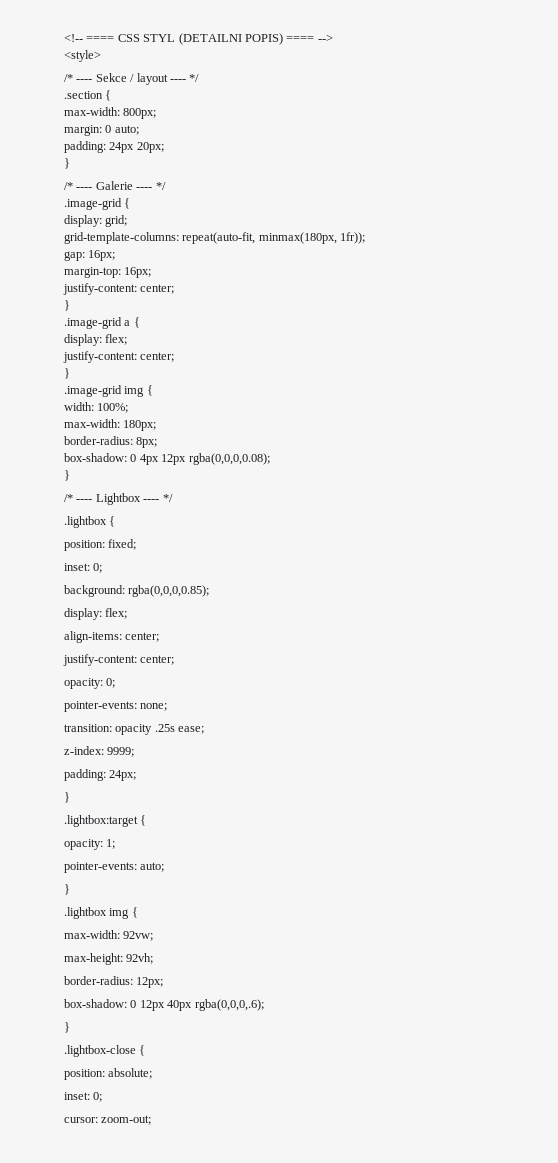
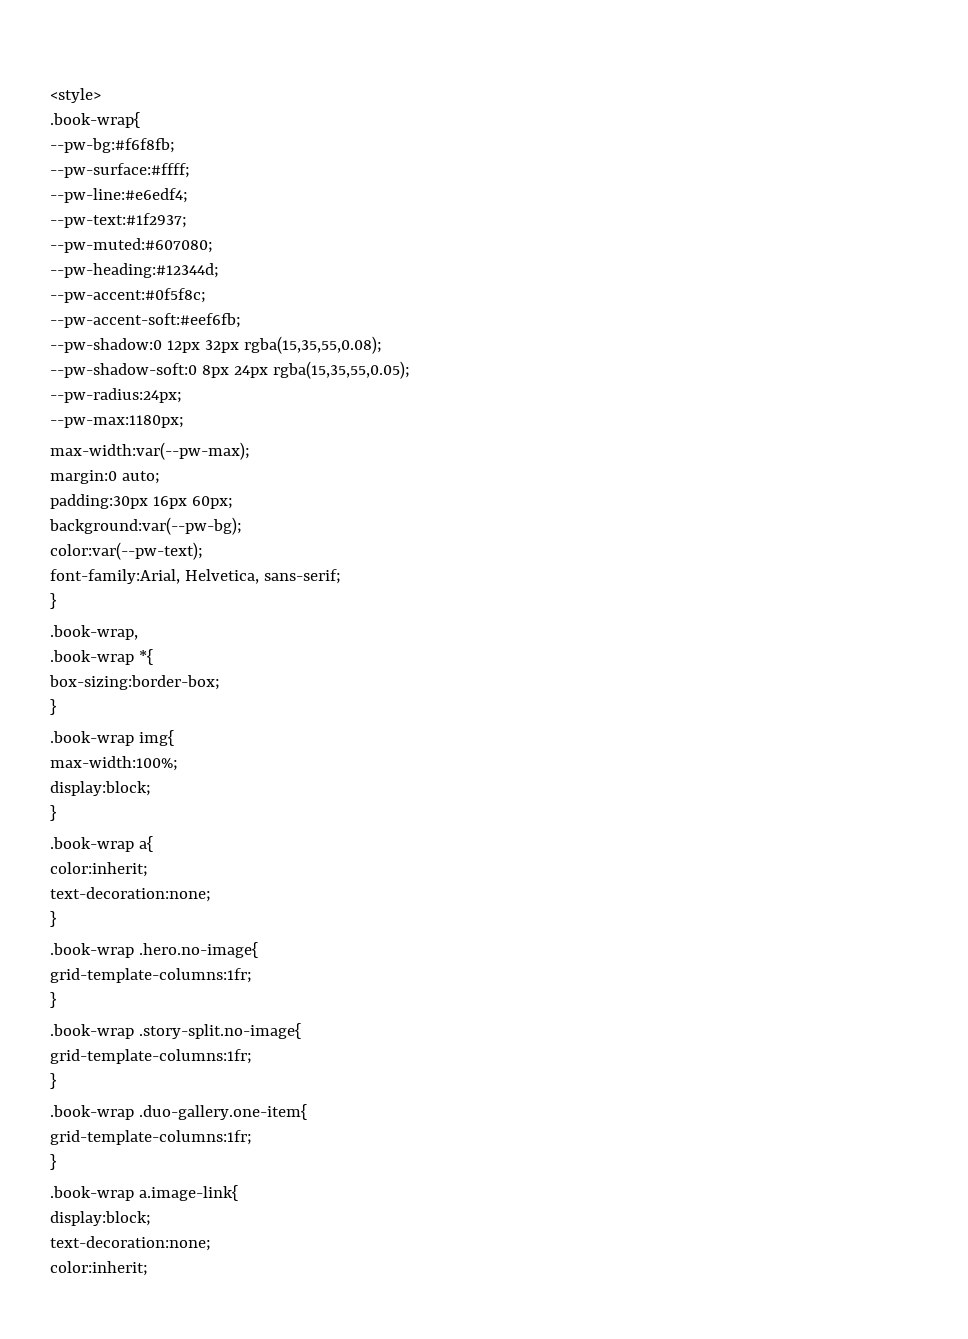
[64,33,333,45] [64,50,101,62] [64,73,200,85] [64,90,112,101] [64,107,157,119] [64,125,139,136] [64,141,164,153] [64,158,70,169] [64,181,166,190] [64,198,131,210] [64,215,128,227] [64,232,366,244] [64,250,116,261] [64,267,152,278] [63,283,175,295] [64,300,70,311] [64,317,140,329] [64,334,128,346] [63,351,175,363] [64,368,70,379] [64,385,153,397] [64,402,129,413] [64,419,157,431] [64,436,158,448] [64,453,270,465] [64,470,70,481] [64,493,173,505] [64,516,116,528] [64,539,137,551] [64,563,103,573] [64,585,210,597] [64,608,128,620] [64,631,160,643] [63,654,175,666] [64,678,116,689] [64,701,168,712] [64,724,205,735] [64,746,135,757] [64,769,137,781] [64,792,70,803] [64,815,147,827] [64,839,116,850] [64,862,165,873] [64,884,70,895] [64,907,138,919] [64,930,154,941] [64,953,154,965] [64,976,164,988] [64,999,264,1011] [64,1022,70,1033] [64,1045,146,1057] [64,1068,153,1080] [64,1092,103,1102] [64,1115,152,1125] <!-- ==== CSS STYL (DETAILNI POPIS) ==== --> // <style> // /* ---- Sekce / layout ---- */ // .section { // max-width: 800px; // margin: 0 auto; // padding: 24px 20px; // } // /* ---- Galerie ---- */ // .image-grid { // display: grid; // grid-template-columns: repeat(auto-fit, minmax(180px, 1fr)); // gap: 16px; // margin-top: 16px; // justify-content: center; // } // .image-grid a { // display: flex; // justify-content: center; // } // .image-grid img { // width: 100%; // max-width: 180px; // border-radius: 8px; // box-shadow: 0 4px 12px rgba(0,0,0,0.08); // } // /* ---- Lightbox ---- */ // .lightbox { // position: fixed; // inset: 0; // background: rgba(0,0,0,0.85); // display: flex; // align-items: center; // justify-content: center; // opacity: 0; // pointer-events: none; // transition: opacity .25s ease; // z-index: 9999; // padding: 24px; // } // .lightbox:target { // opacity: 1; // pointer-events: auto; // } // .lightbox img { // max-width: 92vw; // max-height: 92vh; // border-radius: 12px; // box-shadow: 0 12px 40px rgba(0,0,0,.6); // } // .lightbox-close { // position: absolute; // inset: 0; // cursor: zoom-out; -> [50,88,101,103] [50,112,140,128] [50,138,175,153] [50,163,190,178] [50,188,188,203] [50,213,187,228] [50,238,213,253] [50,263,219,278] [50,288,206,303] [50,313,241,328] [50,336,382,354] [50,361,410,379] [50,388,182,403] [50,415,184,428] [50,442,250,460] [50,470,160,484] [50,494,233,509] [49,517,242,535] [50,542,203,560] [50,569,341,584] [50,593,56,609] [50,625,138,640] [50,649,153,665] [49,675,220,690] [50,699,56,715] [50,730,174,746] [50,756,178,771] [50,781,151,796] [50,805,56,821] [50,836,153,852] [50,862,148,877] [50,887,211,902] [50,911,56,927] [50,942,258,958] [50,968,252,983] [50,992,56,1008] [50,1023,301,1039] [50,1049,252,1064] [50,1073,56,1089] [50,1104,307,1120] [50,1130,252,1145] [50,1154,56,1170] [50,1185,238,1201] [50,1211,151,1226] [50,1236,211,1251] [50,1261,148,1276] <style> // .book-wrap{ // --pw-bg:#f6f8fb; // --pw-surface:#ffff; // --pw-line:#e6edf4; // --pw-text:#1f2937; // --pw-muted:#607080; // --pw-heading:#12344d; // --pw-accent:#0f5f8c; // --pw-accent-soft:#eef6fb; // --pw-shadow:0 12px 32px rgba(15,35,55,0.08); // --pw-shadow-soft:0 8px 24px rgba(15,35,55,0.05); // --pw-radius:24px; // --pw-max:1180px; // max-width:var(--pw-max); // margin:0 auto; // padding:30px 16px 60px; // background:var(--pw-bg); // color:var(--pw-text); // font-family:Arial, Helvetica, sans-serif; // } // .book-wrap, // .book-wrap *{ // box-sizing:border-box; // } // .book-wrap img{ // max-width:100%; // display:block; // } // .book-wrap a{ // color:inherit; // text-decoration:none; // } // .book-wrap .hero.no-image{ // grid-template-columns:1fr; // } // .book-wrap .story-split.no-image{ // grid-template-columns:1fr; // } // .book-wrap .duo-gallery.one-item{ // grid-template-columns:1fr; // } // .book-wrap a.image-link{ // display:block; // text-decoration:none; // color:inherit;

